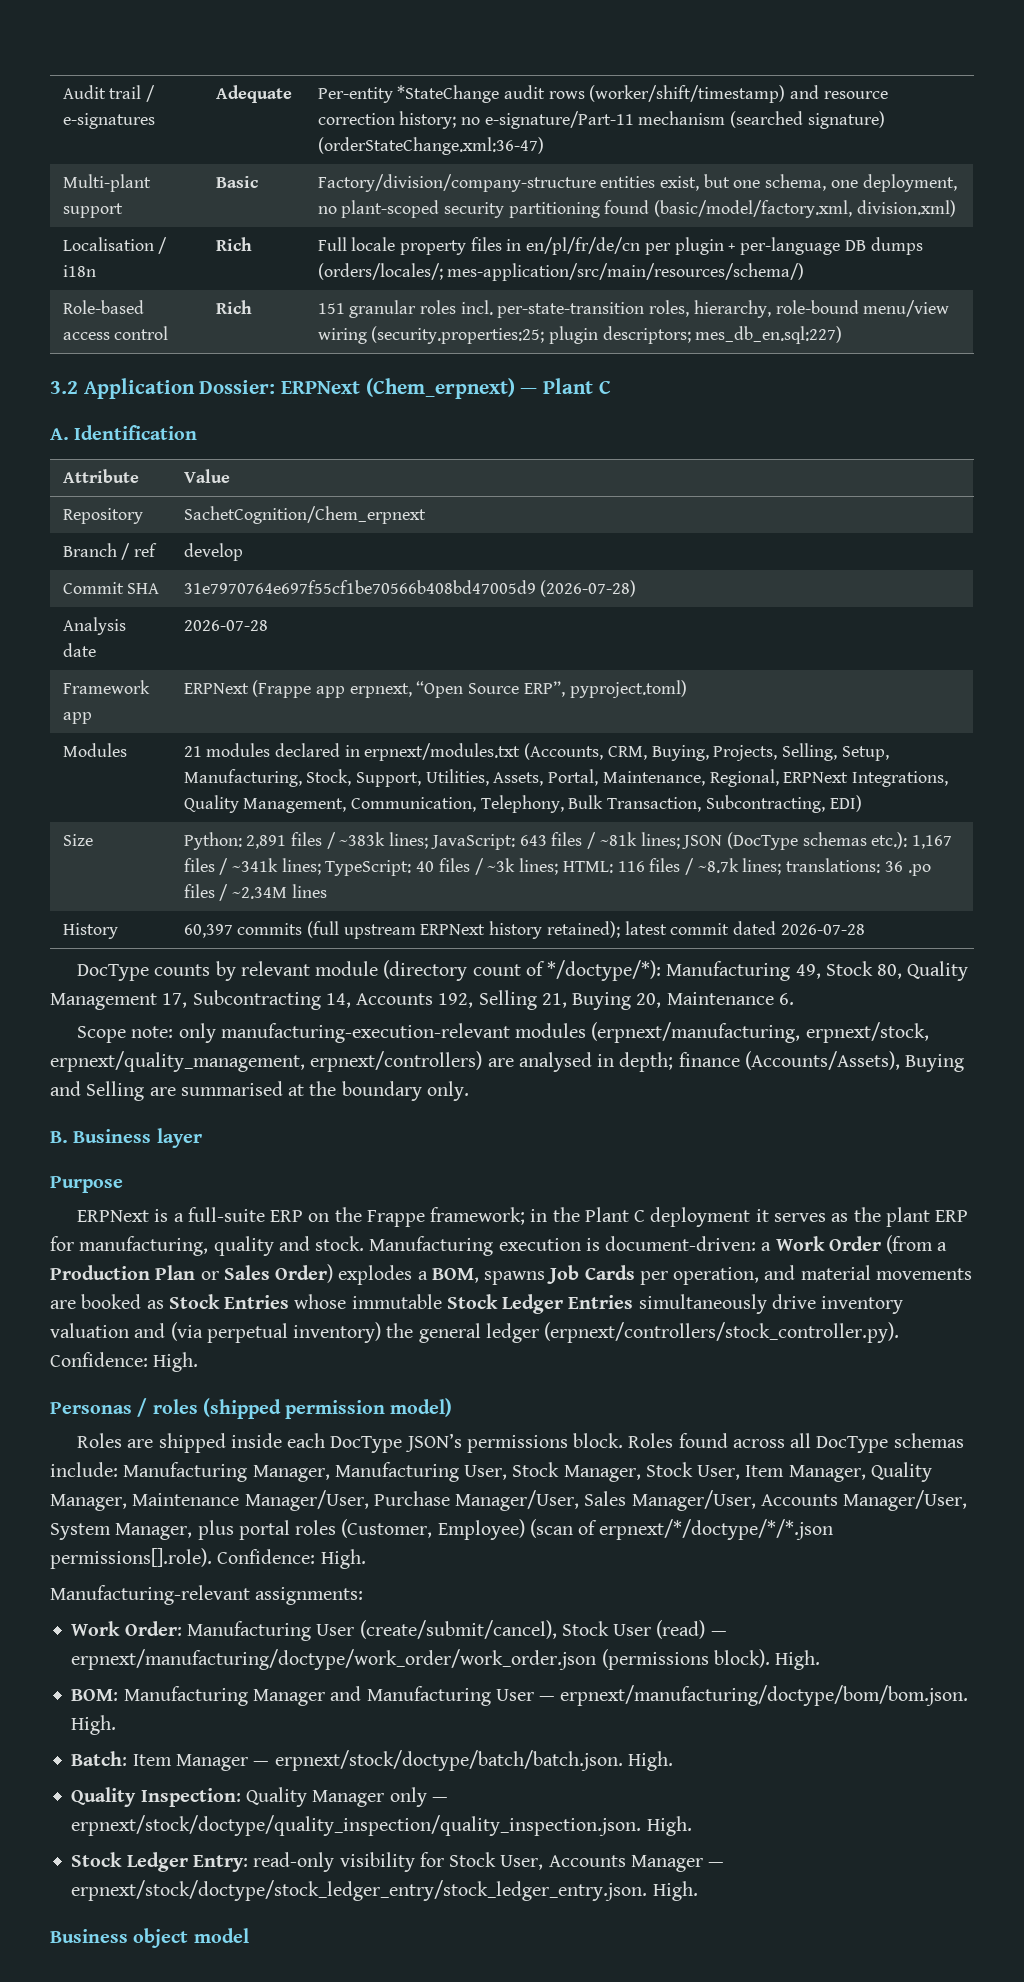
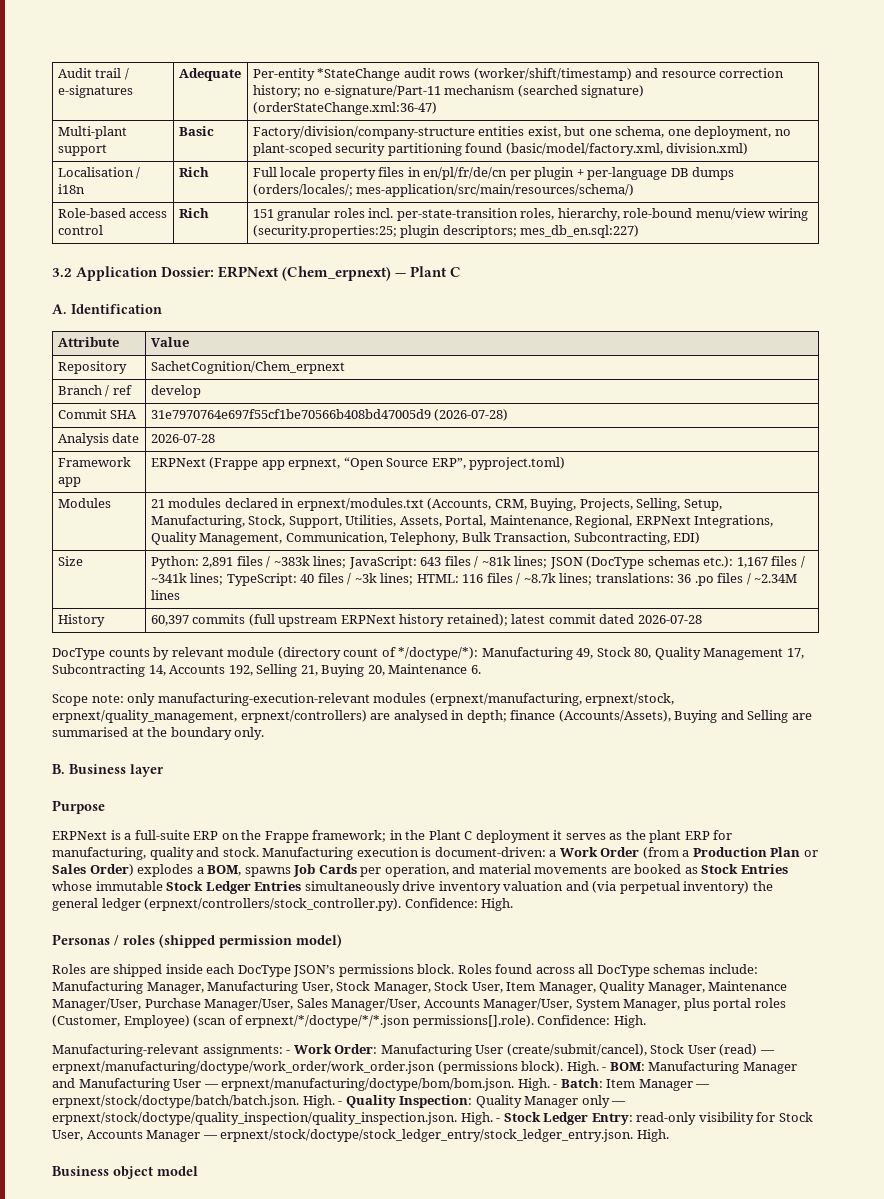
(364, 1596) // -> [286,1050,291,1054] -
(821, 1660) // -> [602,1067,607,1071] -
(117, 1725) // -> [553,1084,558,1088] -
(673, 1761) // -> [338,1101,343,1105] -
(692, 1826) // -> [496,1118,501,1122] -

